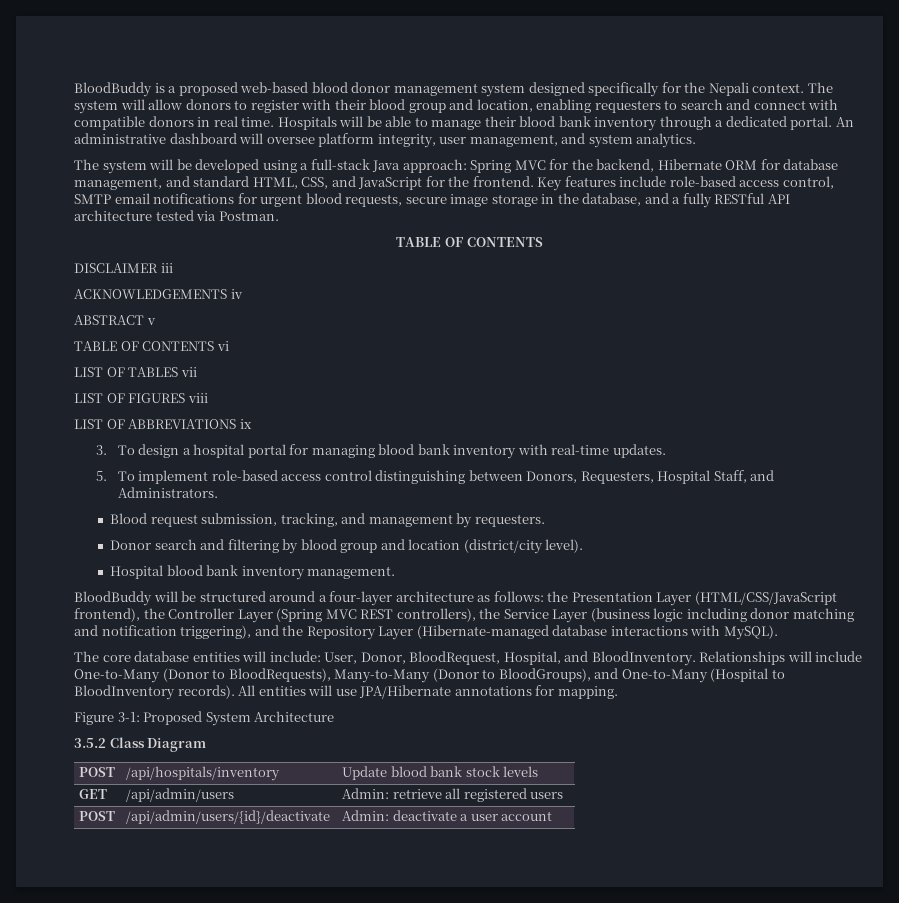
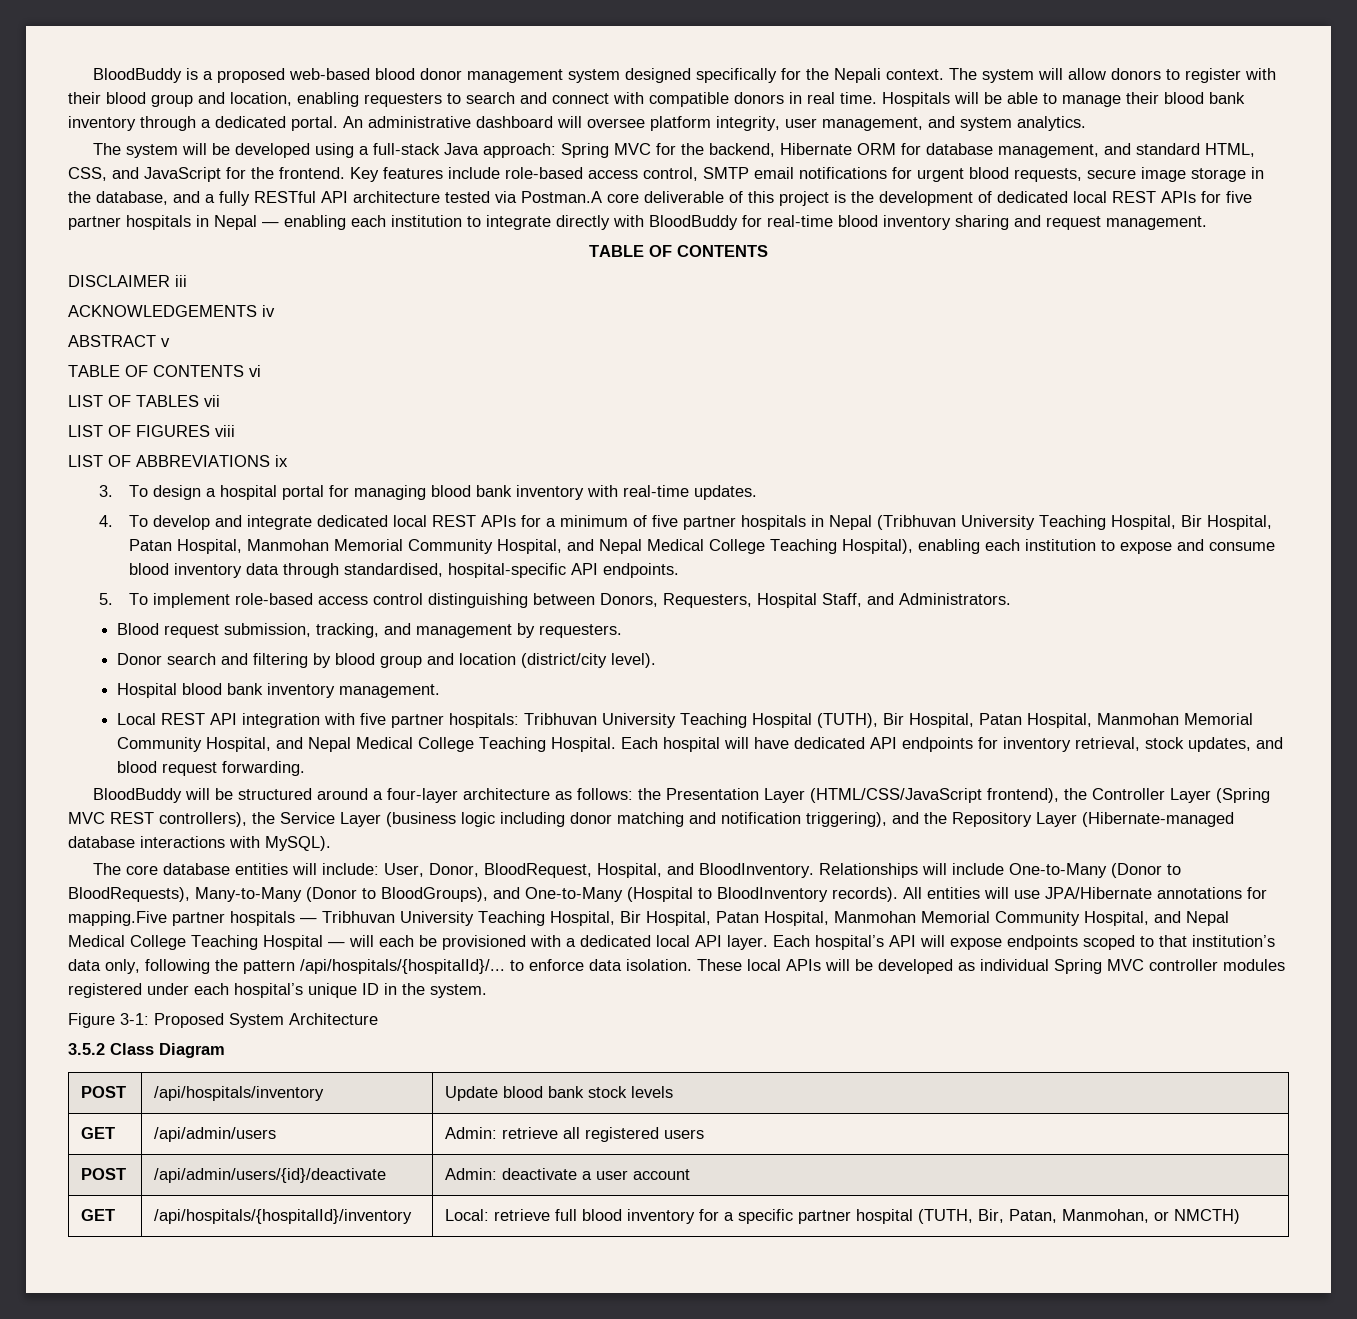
[218,211,279,221] Postman. -> [521,191,1252,206] [68,215,1207,230] Postman.A core deliverable of this project is the development of dedicated local REST APIs for five partner hospitals in Nepal — enabling each institution to integrate directly with BloodBuddy for real-time blood inventory sharing and request management.
(666, 451) none -> [98,515,1273,530] [129,539,1276,554] [129,563,680,578] // 4. To develop and integrate dedicated local REST APIs for a minimum of five partner hospitals in Nepal (Tribhuvan University Teaching Hospital, Bir Hospital, Patan Hospital, Manmohan Memorial Community Hospital, and Nepal Medical College Teaching Hospital), enabling each institution to expose and consume blood inventory data through standardised, hospital-specific API endpoints.
(396, 572) none -> [116,713,1253,728] [116,737,1283,752] [116,761,305,776] // Local REST API integration with five partner hospitals: Tribhuvan University Teaching Hospital (TUTH), Bir Hospital, Patan Hospital, Manmohan Memorial Community Hospital, and Nepal Medical College Teaching Hospital. Each hospital will have dedicated API endpoints for inventory retrieval, stock updates, and blood request forwarding.
[557,686,618,699] mapping. -> [68,911,1229,926] [68,935,1275,950] [68,959,1285,974] [68,983,487,998] mapping.Five partner hospitals — Tribhuvan University Teaching Hospital, Bir Hospital, Patan Hospital, Manmohan Memorial Community Hospital, and Nepal Medical College Teaching Hospital — will each be provisioned with a dedicated local API layer. Each hospital’s API will expose endpoints scoped to that institution’s data only, following the pattern /api/hospitals/{hospitalId}/... to enforce data isolation. These local APIs will be developed as individual Spring MVC controller modules registered under each hospital’s unique ID in the system.
(553, 816) none -> [80,1209,115,1221] [153,1209,412,1224] [444,1209,1240,1224] // GET | /api/hospitals/{hospitalId}/inventory | Local: retrieve full blood inventory for a specific partner hospital (TUTH, Bir, Patan, Manmohan, or NMCTH)

